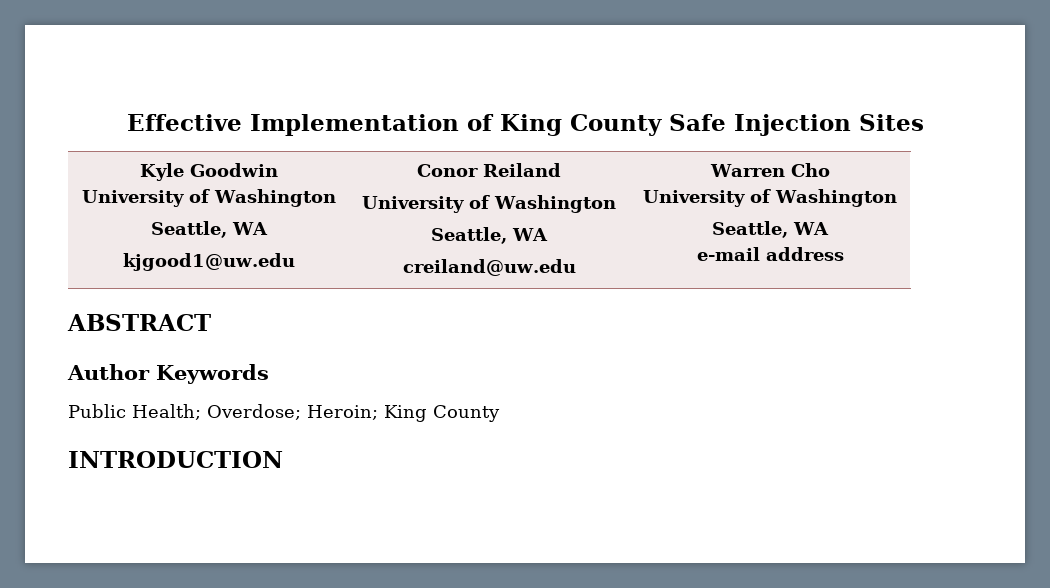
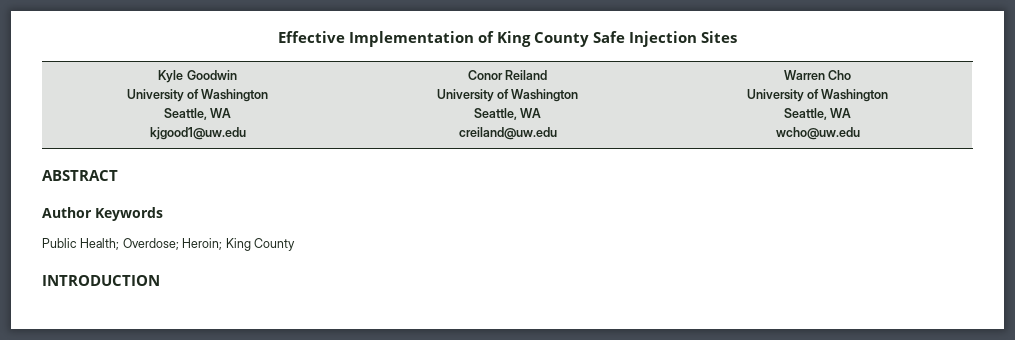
[696,247,844,261] e-mail address -> [775,127,860,140] wcho@uw.edu

